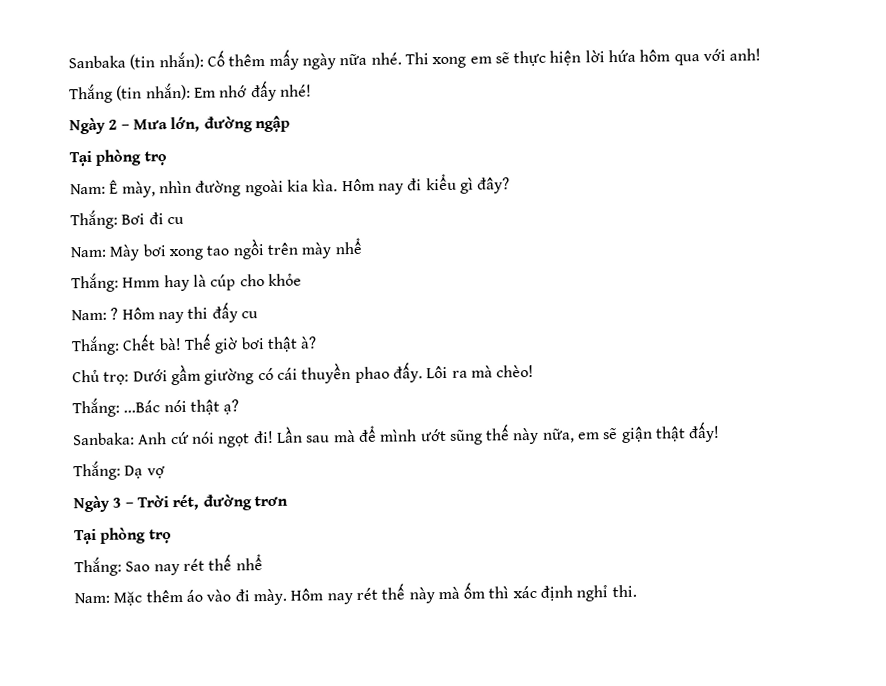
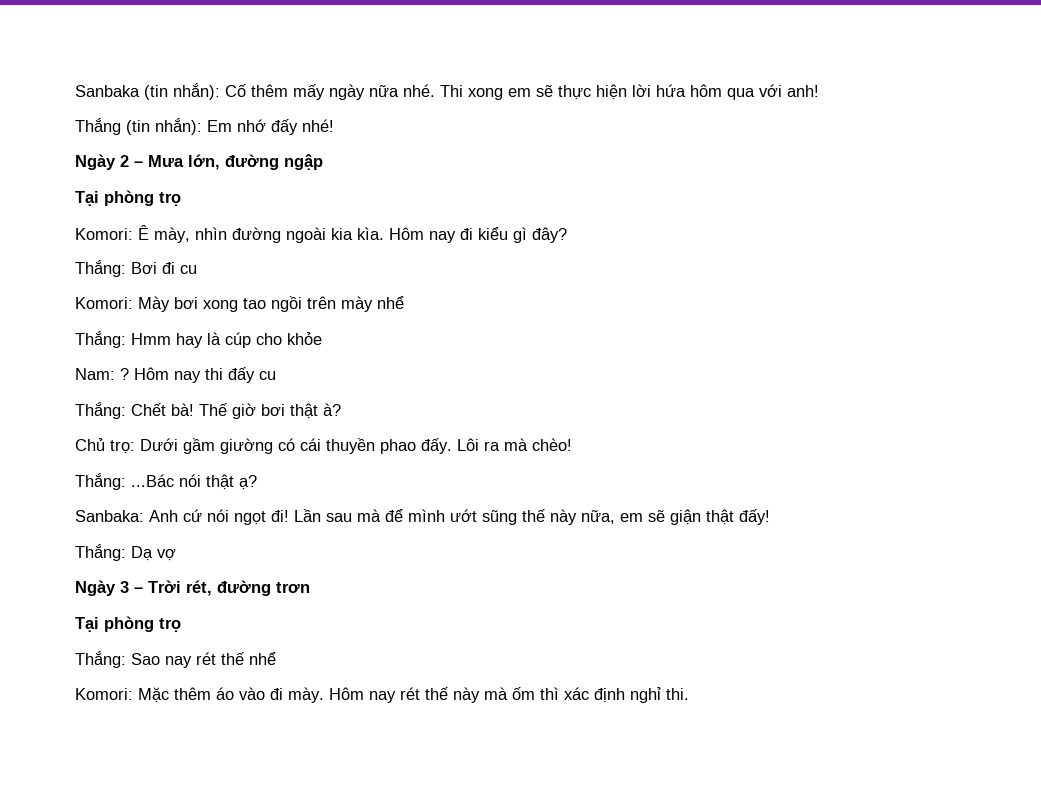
[70,183,106,195] Nam: -> [75,228,133,240] Komori:
[70,246,107,258] Nam: -> [75,297,133,309] Komori:
[74,592,110,604] Nam: -> [75,688,133,700] Komori:

